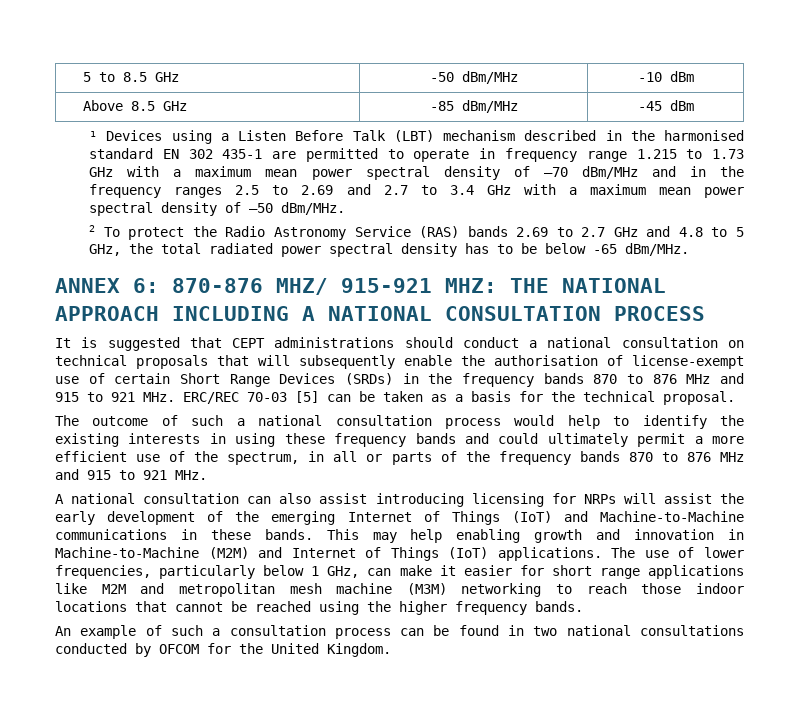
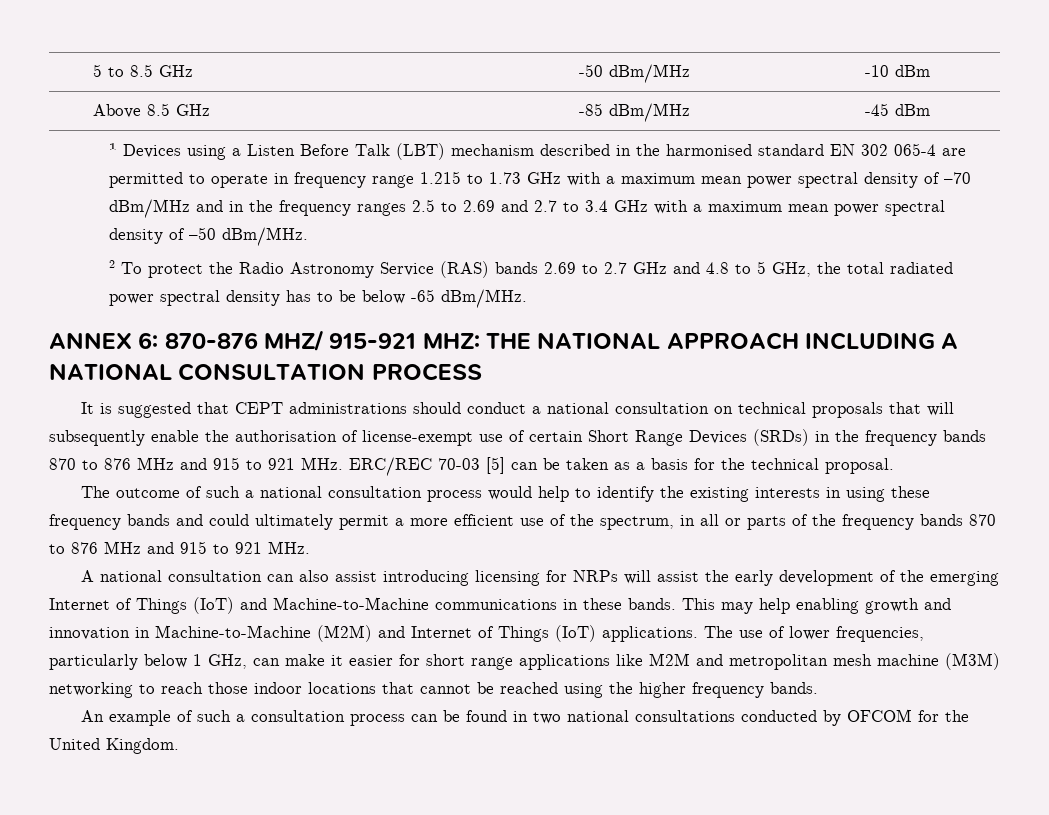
[222,149,263,159] 435-1 -> [893,143,936,156] 065-4

